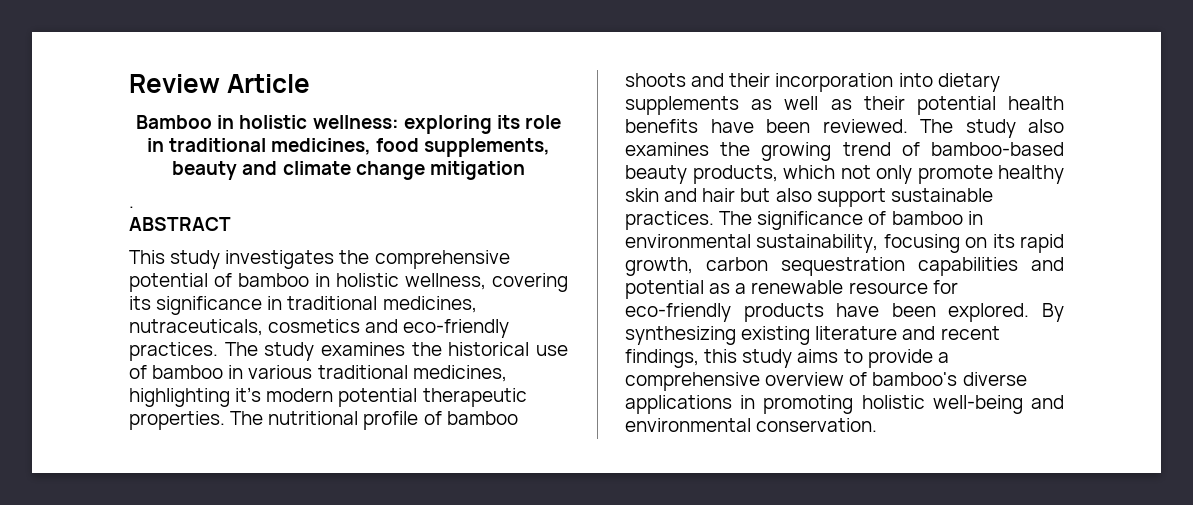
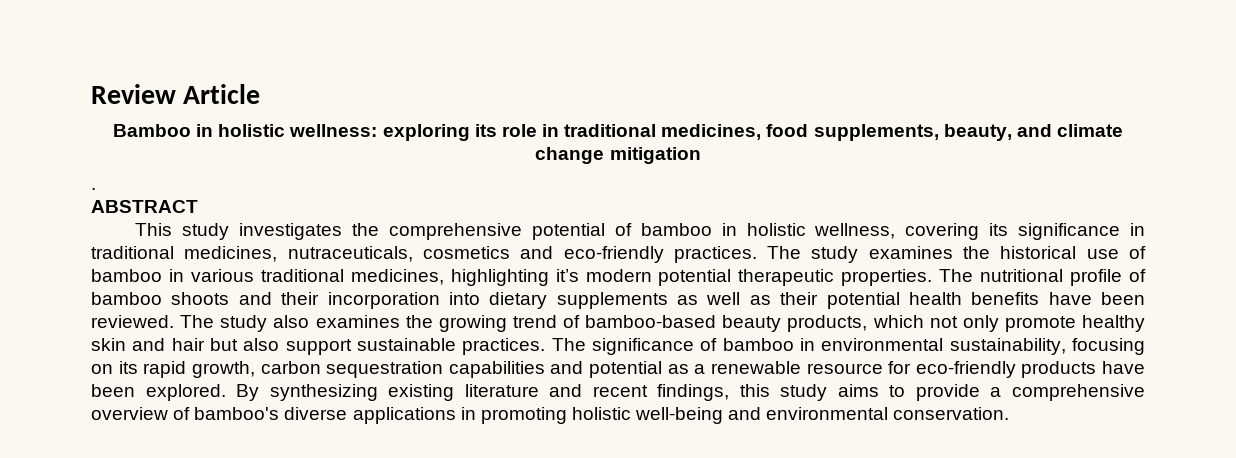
[172,161,238,180] beauty -> [943,124,1012,141] beauty,

